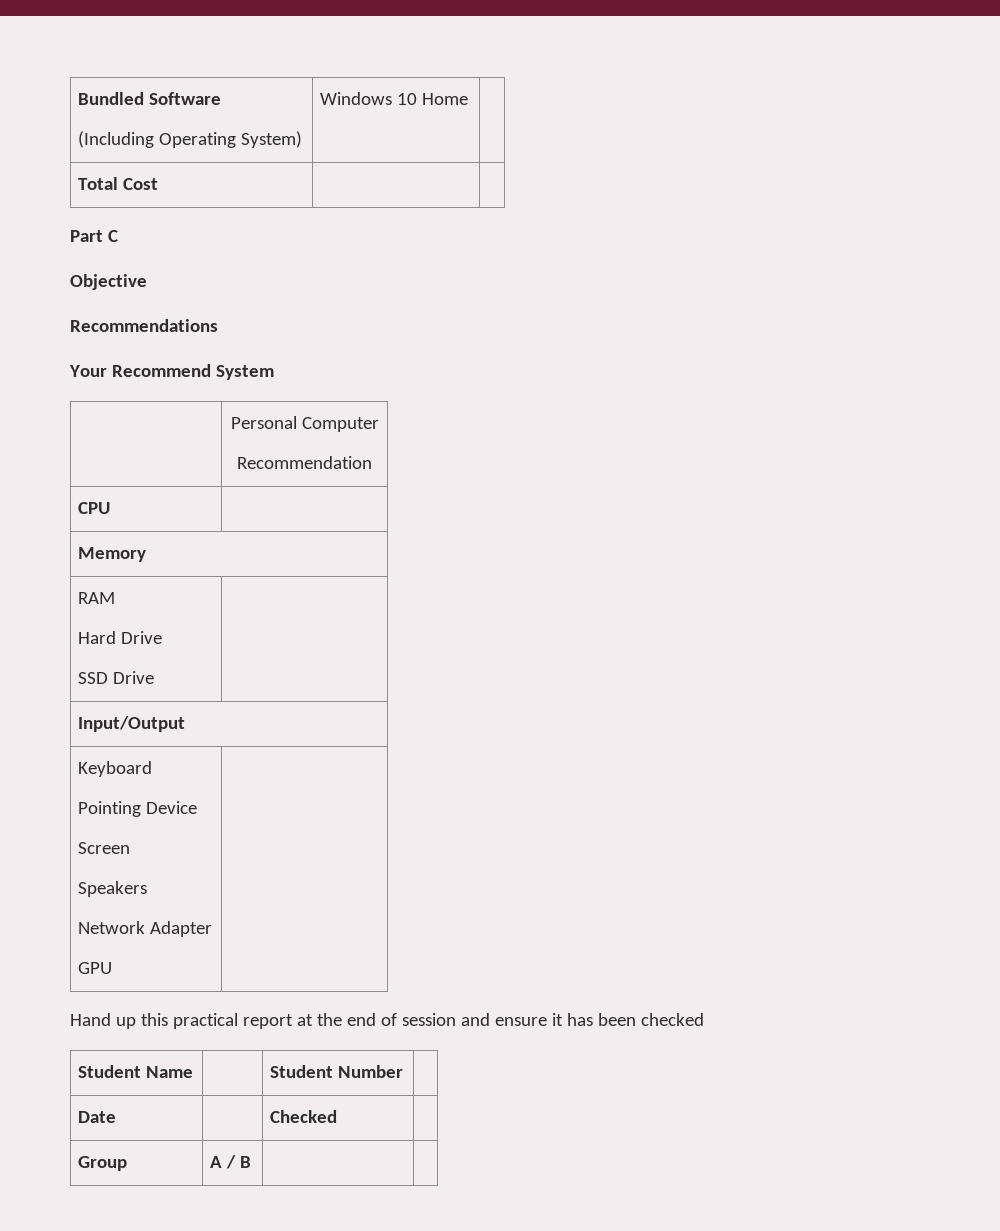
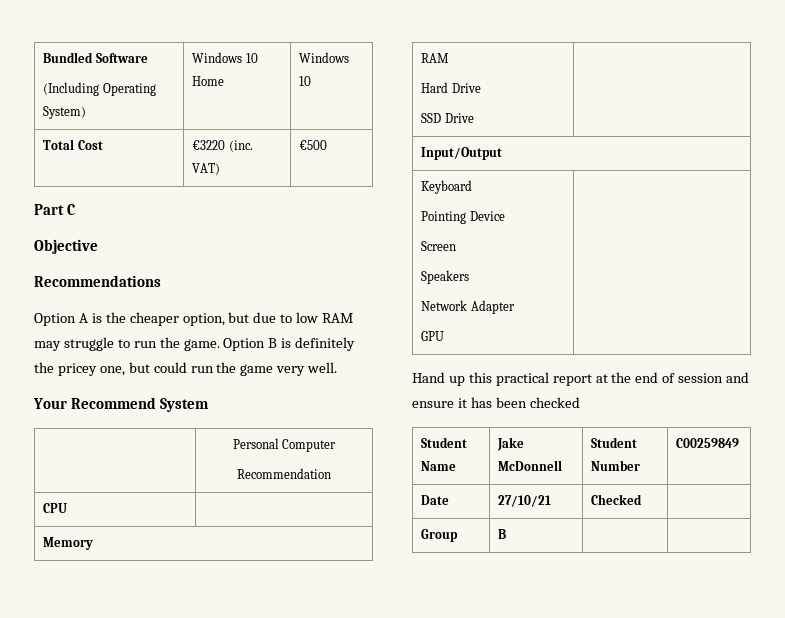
(468, 99) none -> [299,52,350,63] [299,76,312,86] Windows 10
(158, 184) | -> [192,140,253,152] [192,163,221,175] [299,140,328,150] €3220 (inc. VAT) | €500
(218, 325) none -> [34,312,354,326] [34,337,356,351] [34,362,338,376] // Option A is the cheaper option, but due to low RAM may struggle to run the game. Option B is definitely the pricey one, but could run the game very well.
(193, 1072) none -> [497,437,525,451] [498,460,563,471] Jake McDonnell
(403, 1071) none -> [676,438,740,448] C00259849
(116, 1117) none -> [498,495,552,507] 27/10/21
[209,1155,236,1169] A / -> (459, 535) none

